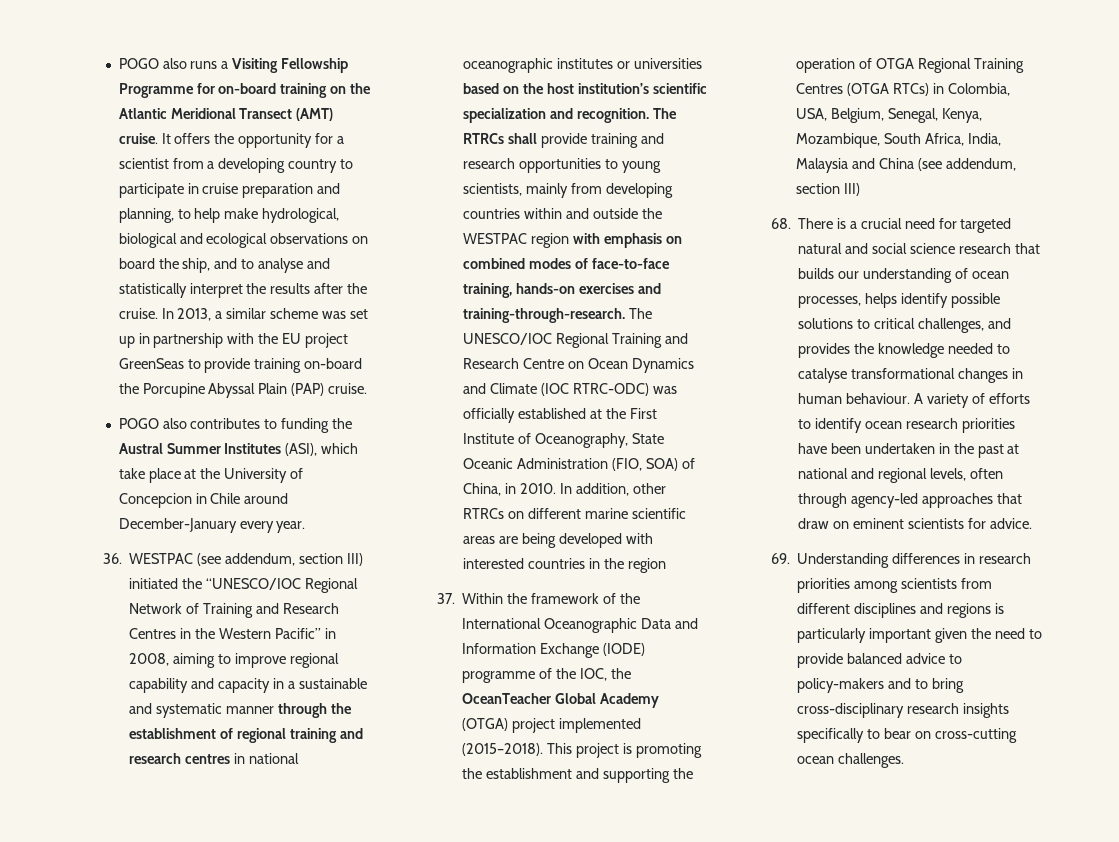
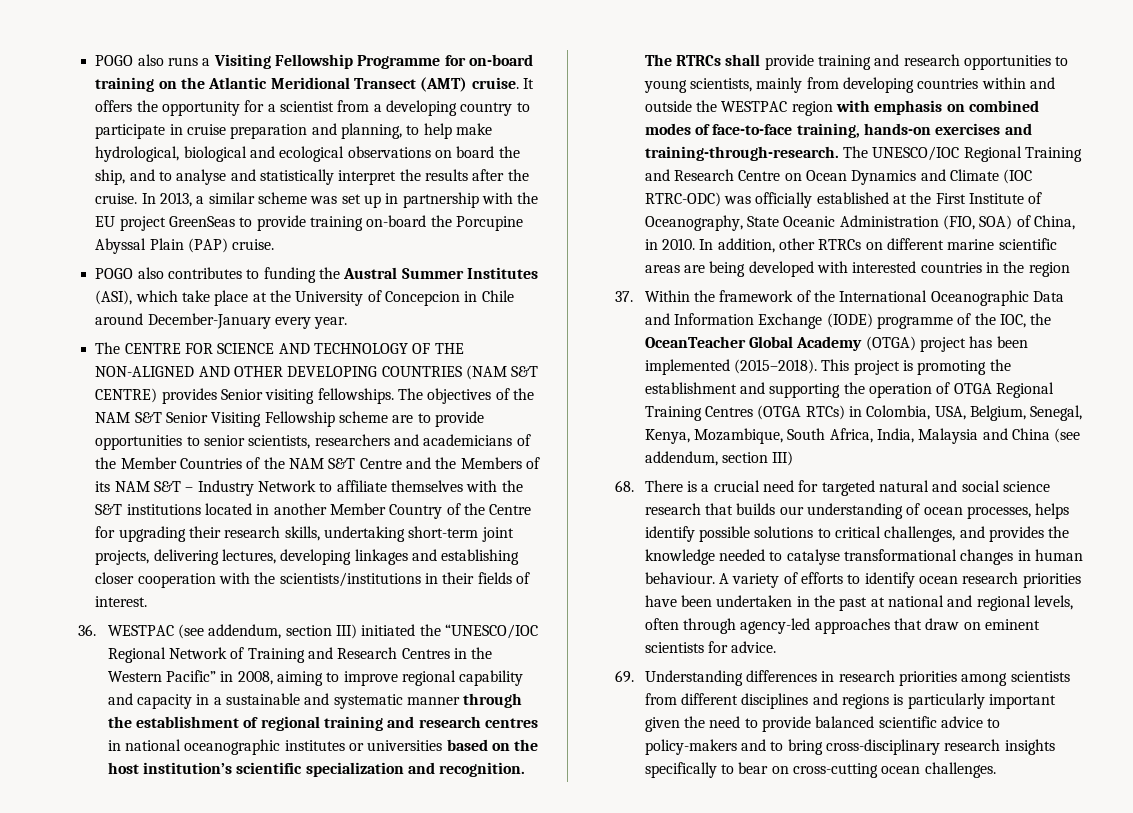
(306, 527) none -> [95,342,464,354] [95,365,539,380] [95,388,535,404] [95,411,485,427] [95,434,531,450] [95,457,540,469] [95,480,523,496] [95,503,532,519] [95,526,514,542] [95,549,520,565] [95,572,531,588] [95,596,148,607] // The CENTRE FOR SCIENCE AND TECHNOLOGY OF THE NON-ALIGNED AND OTHER DEVELOPING COUNTRIES (NAM S&T CENTRE) provides Senior visiting fellowships. The objectives of the NAM S&T Senior Visiting Fellowship scheme are to provide opportunities to senior scientists, researchers and academicians of the Member Countries of the NAM S&T Centre and the Members of its NAM S&T – Industry Network to affiliate themselves with the S&T institutions located in another Member Country of the Centre for upgrading their research skills, undertaking short-term joint projects, delivering lectures, developing linkages and establishing closer cooperation with the scientists/institutions in their fields of interest.
(556, 725) none -> [969,336,1028,348] has been
(902, 658) none -> [878,716,937,728] scientific

